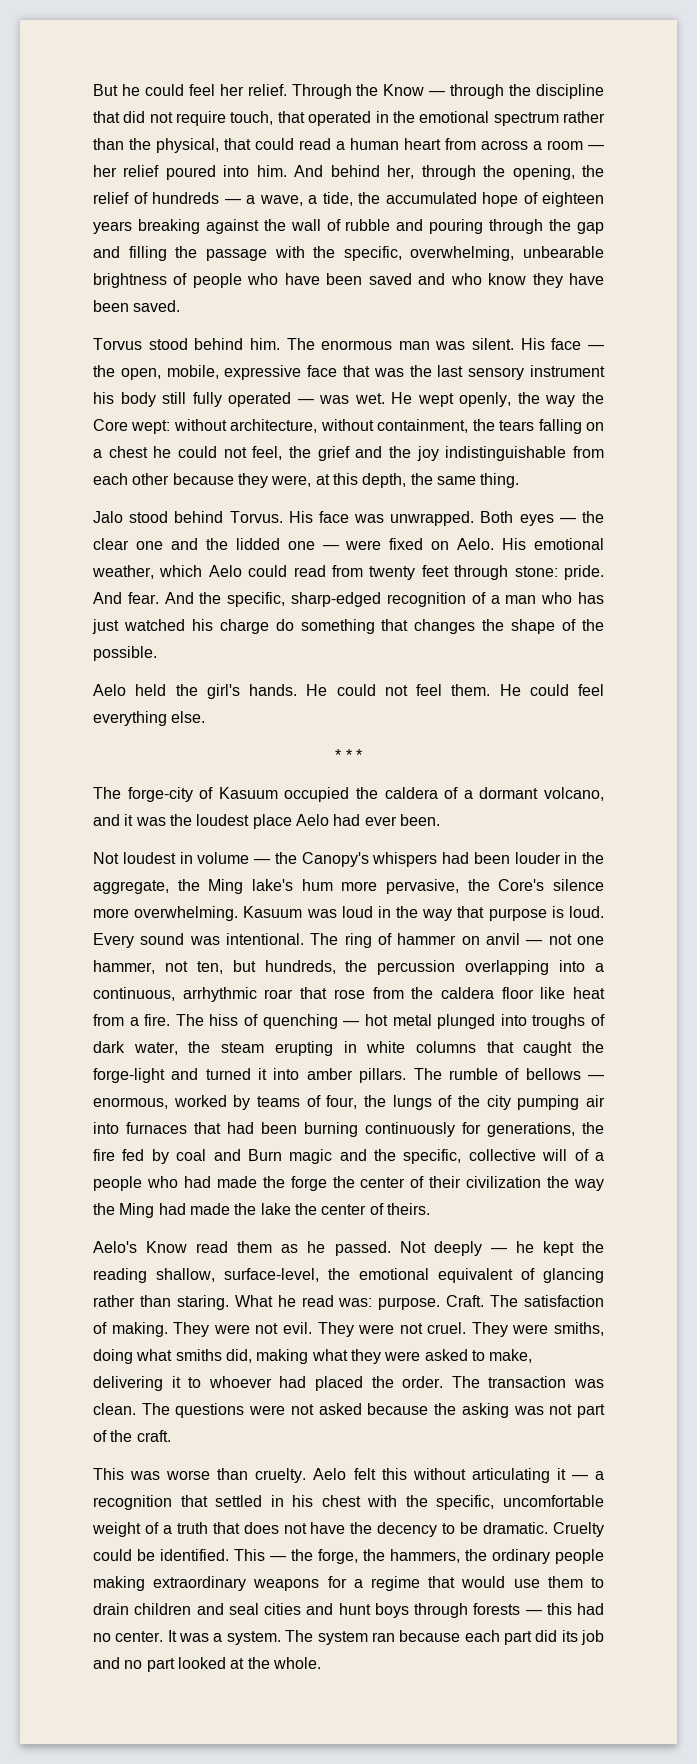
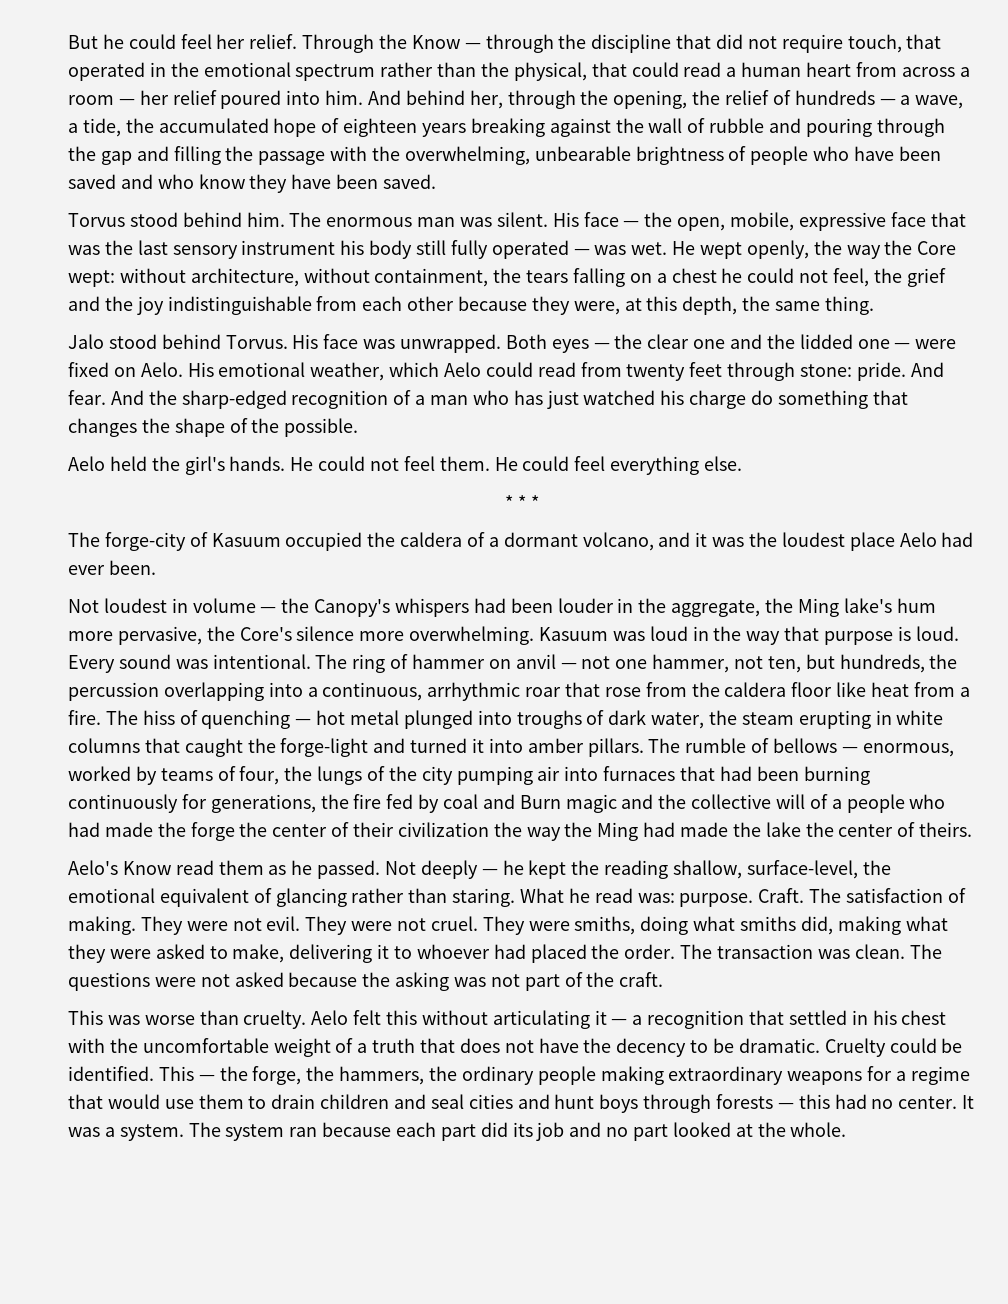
[343,246,402,261] specific, -> (401, 153) none
[227,592,286,607] specific, -> (177, 397) none
[403,1149,462,1164] specific, -> (687, 801) none
[436,1495,495,1510] specific, -> (138, 1045) none

